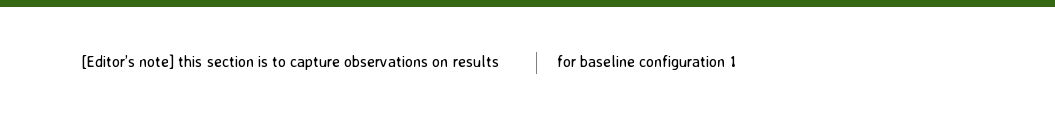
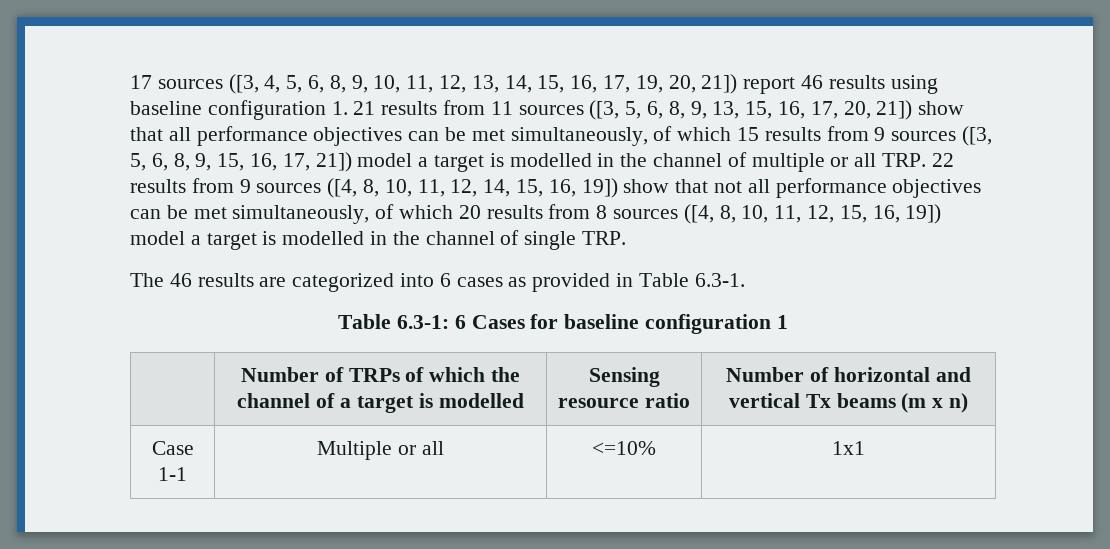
[81,54,736,70] [Editor’s note] this section is to capture observations on results for baseline configuration 1 -> [130,74,938,94] [130,100,965,120] [130,126,993,146] [130,152,954,172] [130,178,982,198] [130,204,942,224] [130,230,627,250] [130,273,745,292] [338,314,788,334] [240,367,521,382] [237,393,524,413] [588,367,660,387] [558,393,690,408] [726,367,971,382] [728,393,969,413] [151,441,194,455] [158,467,187,481] [317,441,444,460] [592,441,656,455] [832,441,866,455] 17 sources ([3, 4, 5, 6, 8, 9, 10, 11, 12, 13, 14, 15, 16, 17, 19, 20, 21]) report 46 results using baseline configuration 1. 21 results from 11 sources ([3, 5, 6, 8, 9, 13, 15, 16, 17, 20, 21]) show that all performance objectives can be met simultaneously, of which 15 results from 9 sources ([3, 5, 6, 8, 9, 15, 16, 17, 21]) model a target is modelled in the channel of multiple or all TRP. 22 results from 9 sources ([4, 8, 10, 11, 12, 14, 15, 16, 19]) show that not all performance objectives can be met simultaneously, of which 20 results from 8 sources ([4, 8, 10, 11, 12, 15, 16, 19]) model a target is modelled in the channel of single TRP. // The 46 results are categorized into 6 cases as provided in Table 6.3-1. // Table 6.3-1: 6 Cases for baseline configuration 1 // | Number of TRPs of which the channel of a target is modelled | Sensing resource ratio | Number of horizontal and vertical Tx beams (m x n) // Case 1-1 | Multiple or all | <=10% | 1x1

